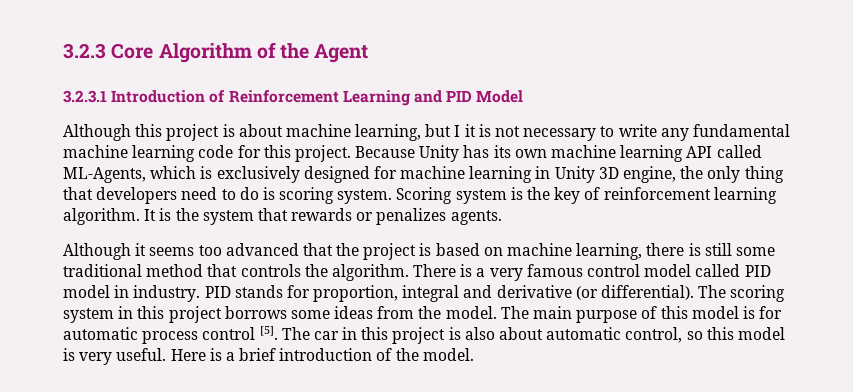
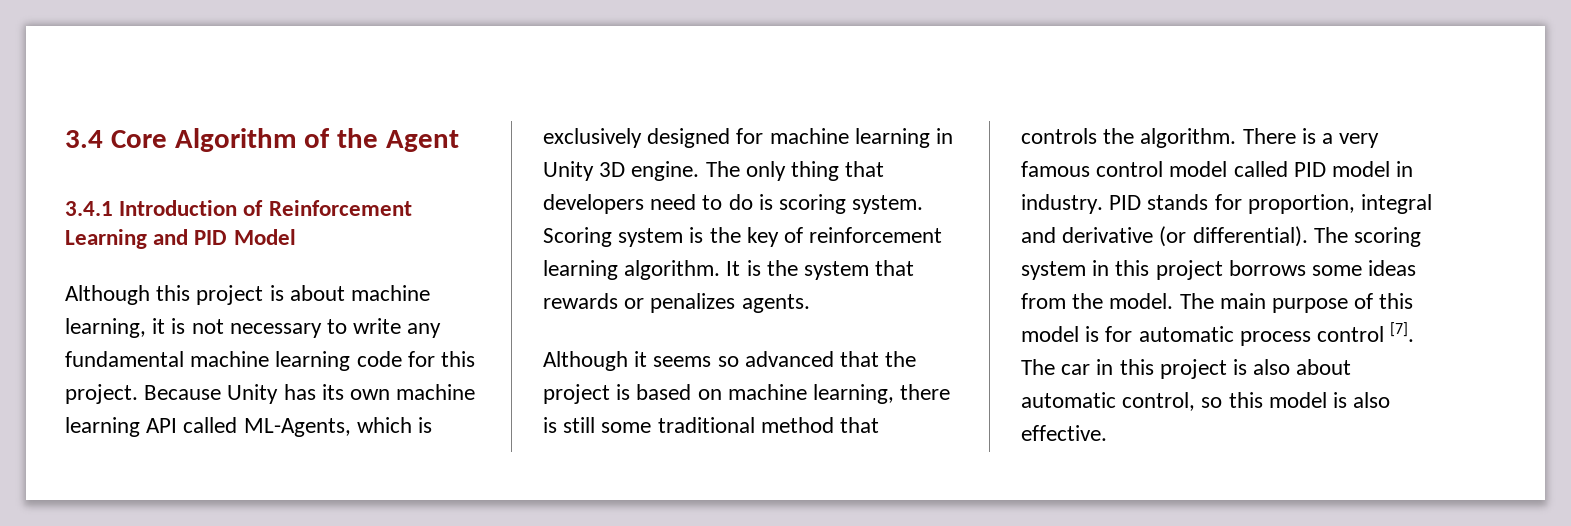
[63,43,106,59] 3.2.3 -> [65,130,103,148] 3.4
[63,90,107,103] 3.2.3.1 -> [65,201,113,216] 3.4.1
[425,124,461,137] but I -> (146, 328) none
[623,166,704,183] engine, the -> [631,161,740,181] engine. The
[198,245,222,256] too -> [717,356,739,367] so
[259,326,278,340] [5]. -> [1390,322,1415,342] [7].
[79,348,474,365] very useful. Here is a brief introduction of the model. -> [1353,392,1391,408] [1021,425,1107,441] also effective.

